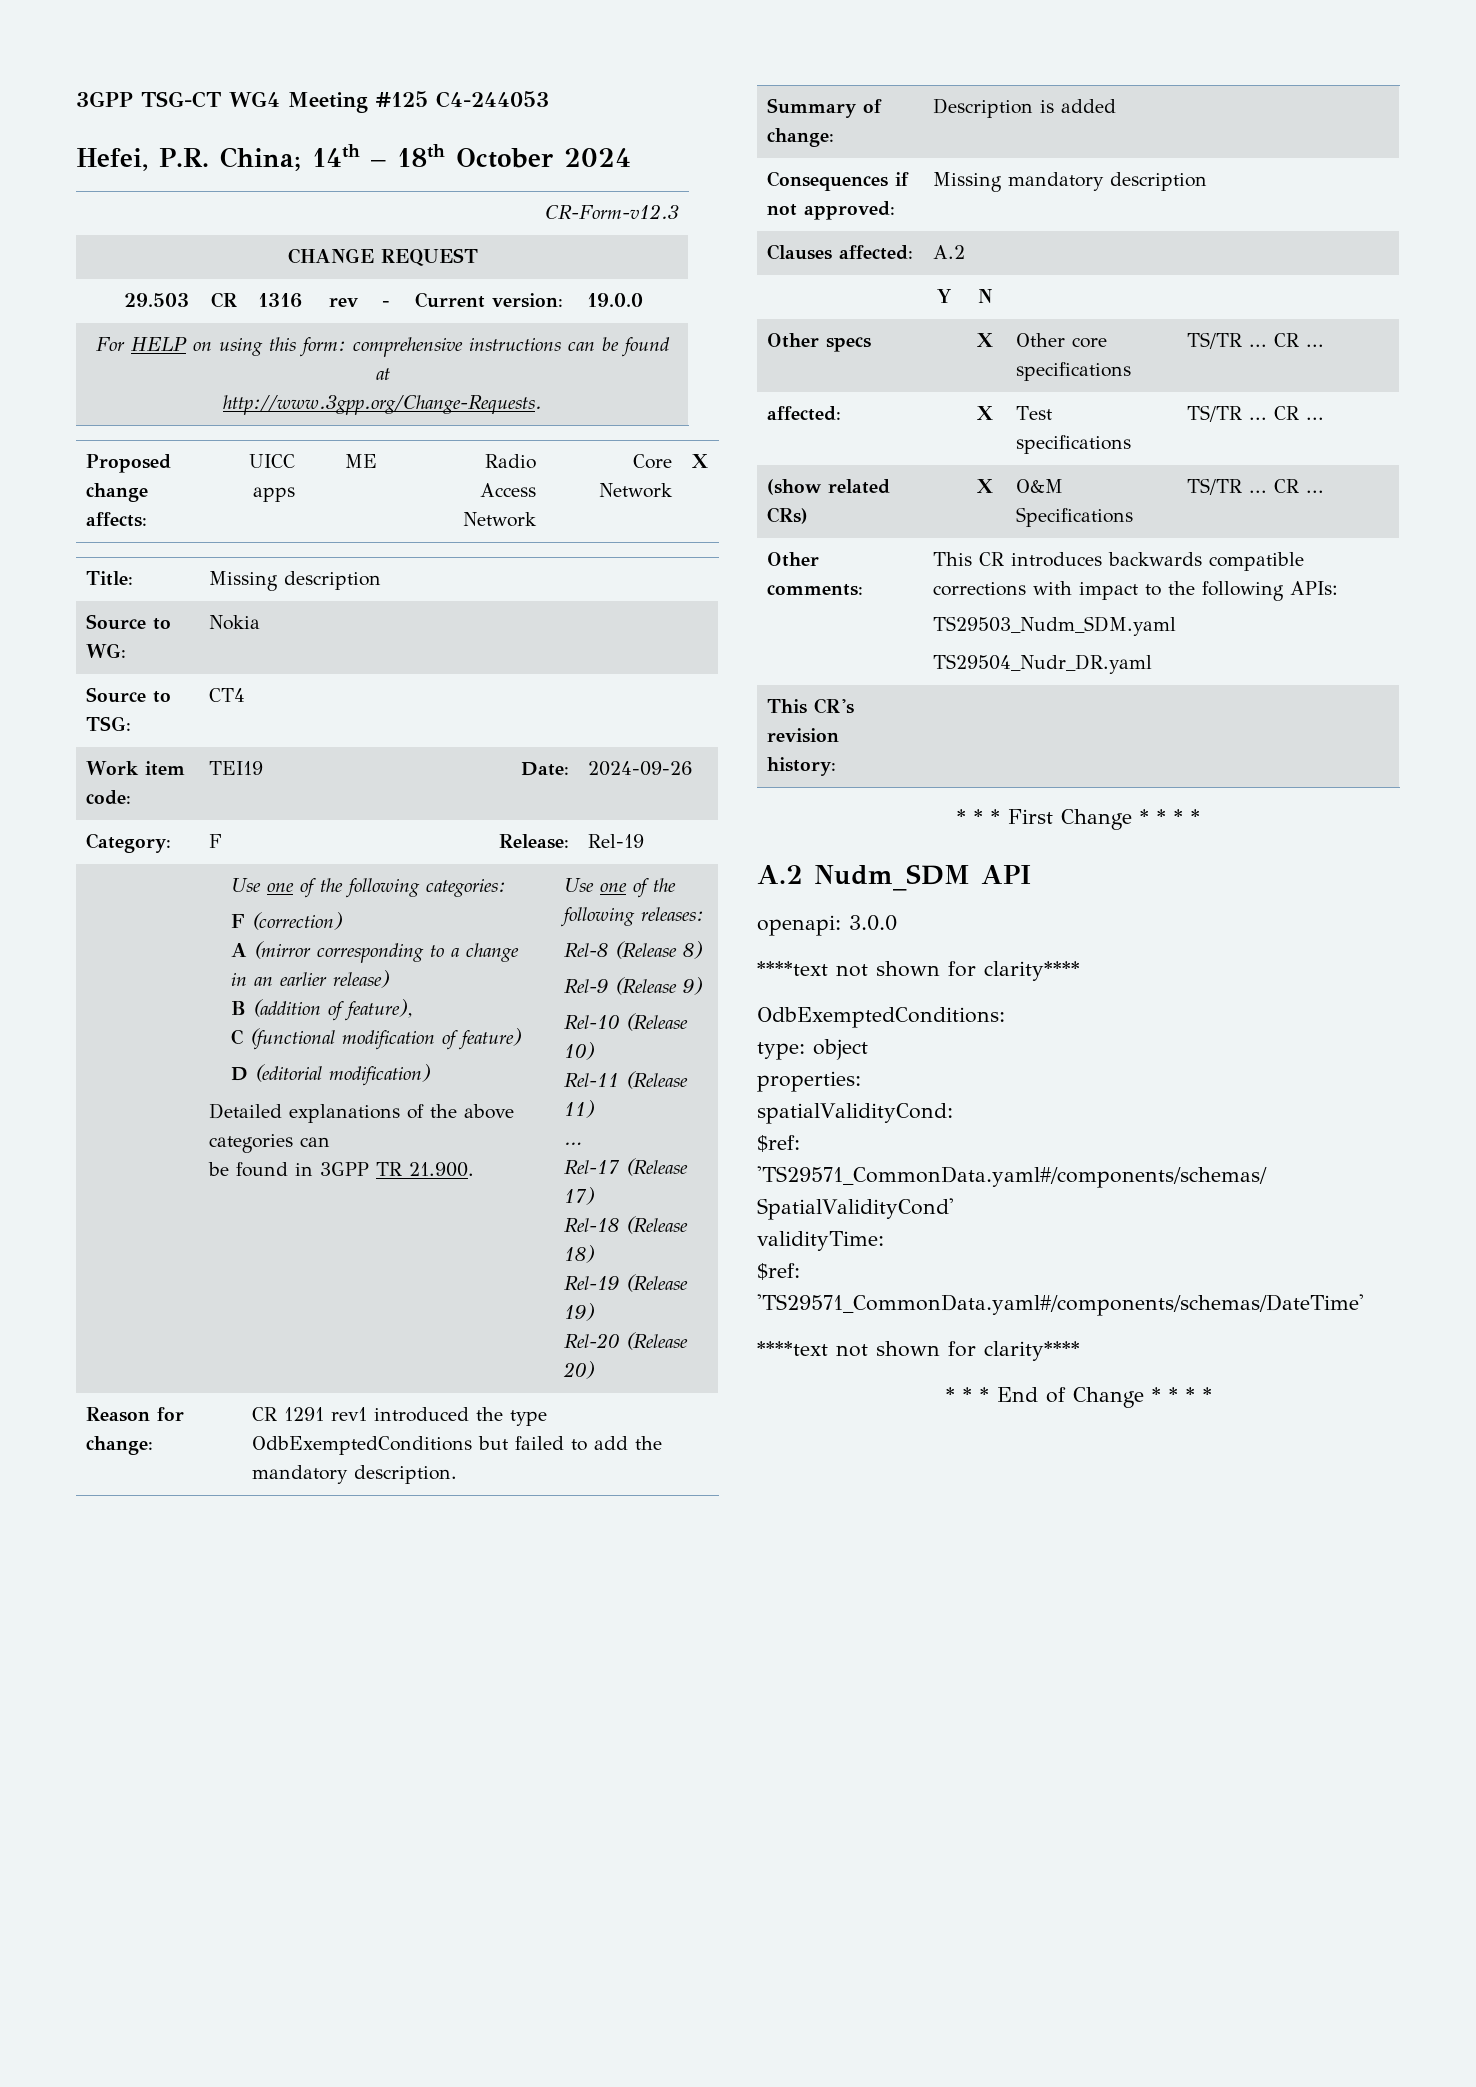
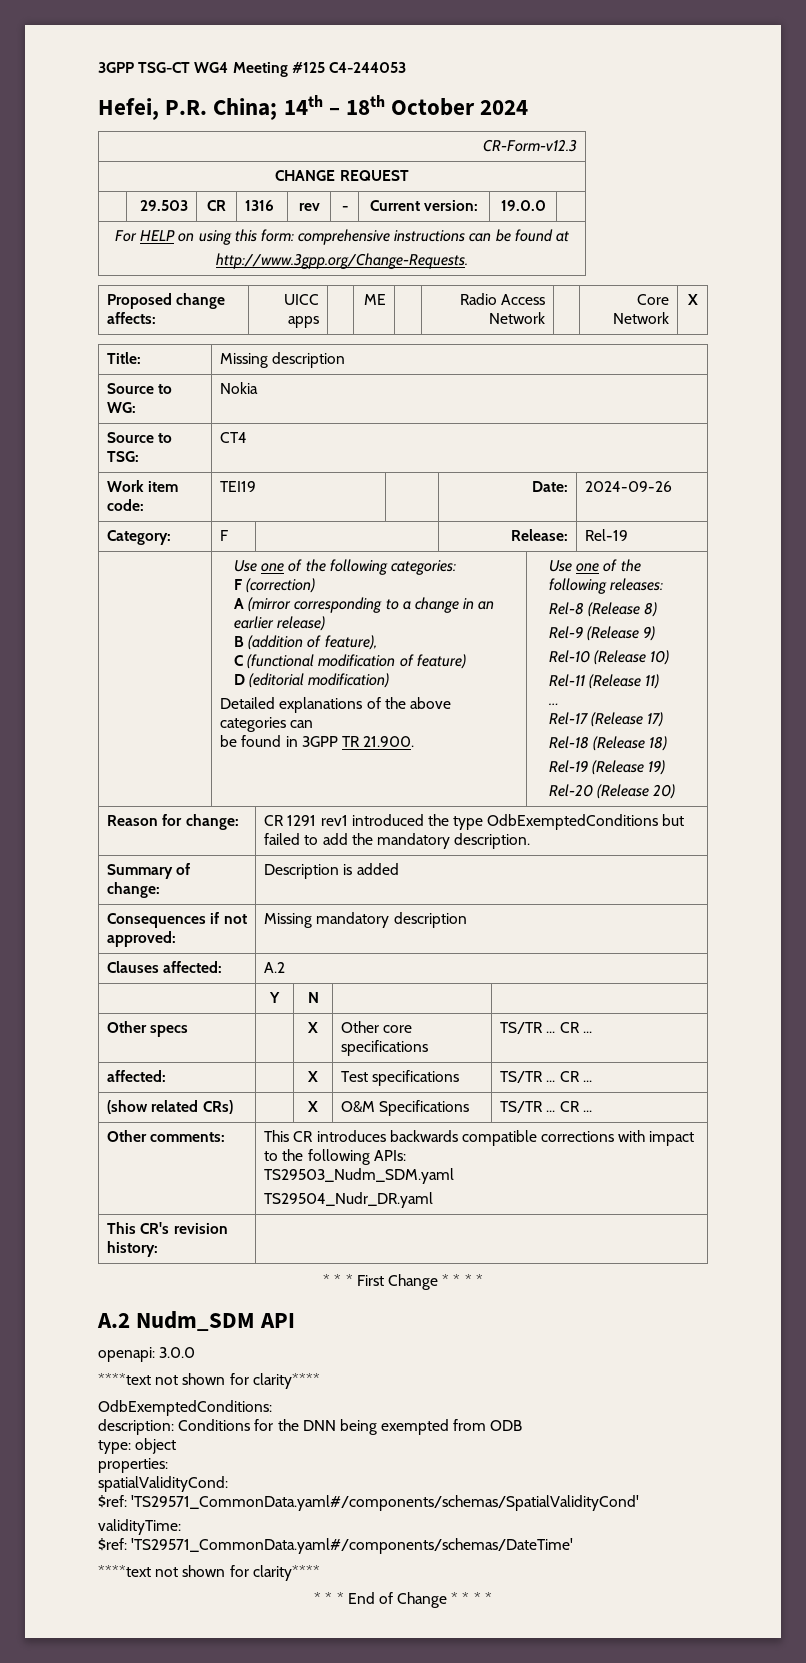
(1005, 1017) none -> [98,1419,523,1435] // description: Conditions for the DNN being exempted from ODB

